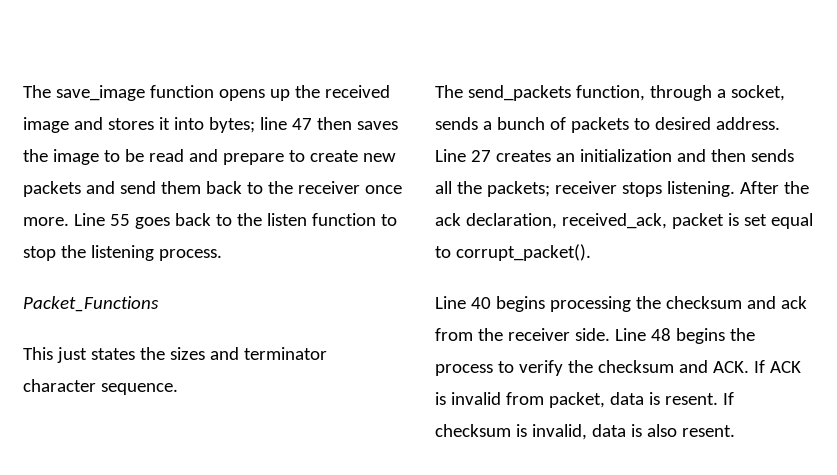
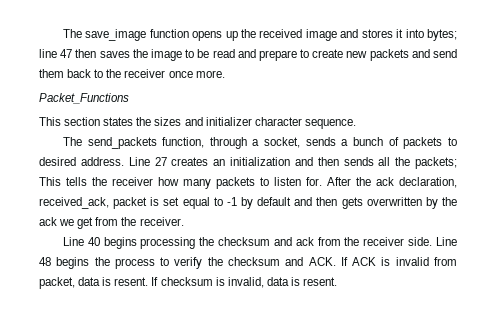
[73,213,397,229] [23,245,222,261] Line 55 goes back to the listen function to stop the listening process. -> (225, 74) none
[56,347,87,363] just -> [64,117,101,126] section
[243,347,327,360] terminator -> [205,117,252,126] initializer
[554,181,735,197] receiver stops listening. -> [39,177,322,189] This tells the receiver how many packets to listen for.
[455,244,591,261] corrupt_packet(). -> [226,197,458,209] [39,217,184,229] -1 by default and then gets overwritten by the ack we get from the receiver.
[646,424,677,437] also -> (300, 281) none

